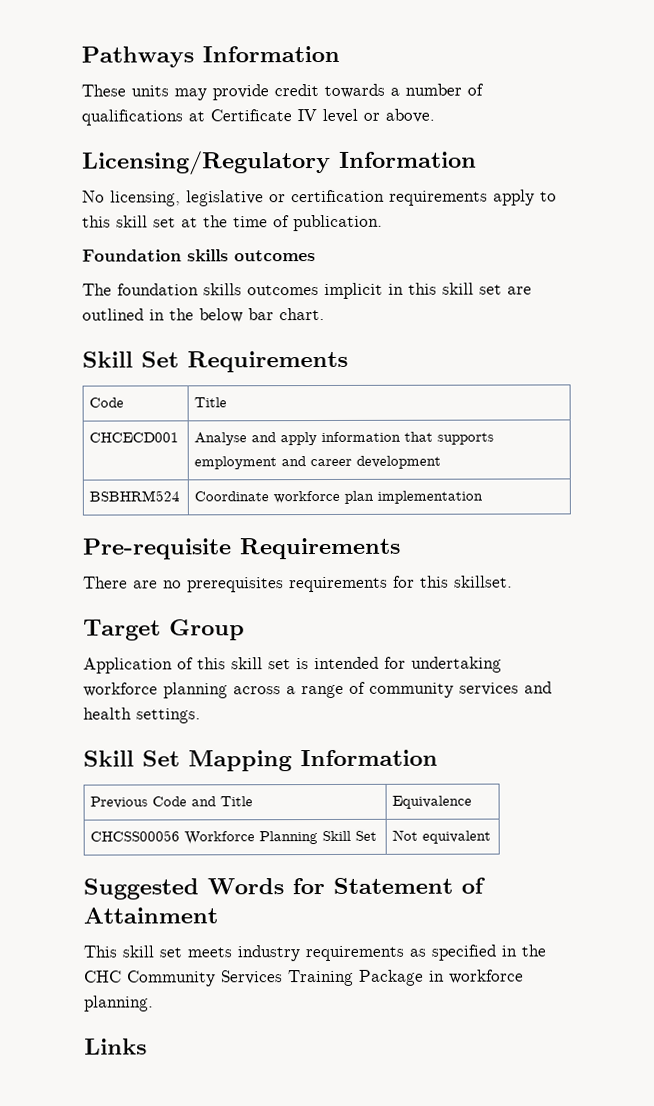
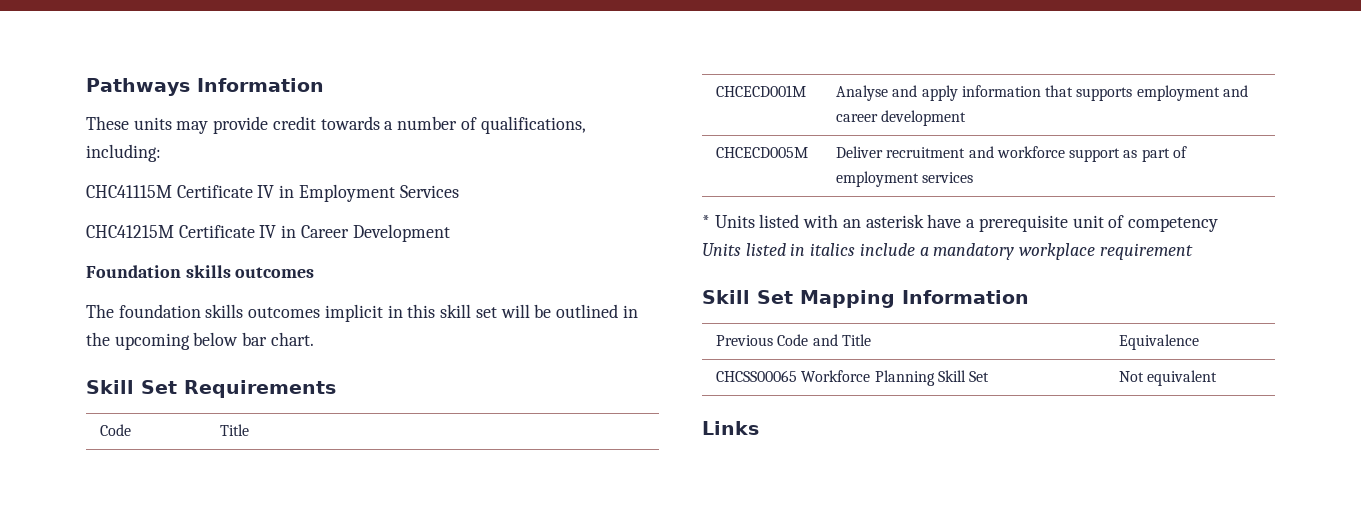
[81,108,435,126] [82,149,477,176] [82,189,557,207] [82,214,383,232] qualifications at Certificate IV level or above. // Licensing/Regulatory Information // No licensing, legislative or certification requirements apply to this skill set at the time of publication. -> [480,116,586,134] [86,144,161,162] [86,184,459,202] [86,224,450,242] qualifications, including: // CHC41115M Certificate IV in Employment Services // CHC41215M Certificate IV in Career Development
[507,286,532,295] are -> [500,304,552,318] will be
(194, 314) none -> [114,333,190,350] upcoming
[89,432,180,443] CHCECD001 -> [715,85,806,97] CHCECD001M
[89,490,181,502] [194,490,484,504] [82,537,401,560] [83,575,513,593] [83,619,245,641] [83,656,502,674] [83,681,552,699] [83,707,201,724] BSBHRM524 | Coordinate workforce plan implementation // Pre-requisite Requirements // There are no prerequisites requirements for this skillset. // Target Group // Application of this skill set is intended for undertaking workforce planning across a range of community services and health settings. -> [715,147,808,158] [835,146,1188,162] [835,171,974,187] [702,214,1218,232] [702,243,1193,260] CHCECD005M | Deliver recruitment and workforce support as part of employment services // * Units listed with an asterisk have a prerequisite unit of competency // Units listed in italics include a mandatory workplace requirement
[90,830,181,842] CHCSS00056 -> [715,370,797,382] CHCSS00065
[83,877,486,900] [83,907,218,924] [83,944,546,962] [84,969,524,987] [84,995,154,1012] // Suggested Words for Statement of Attainment // This skill set meets industry requirements as specified in the CHC Community Services Training Package in workforce planning. -> (1218, 378) none

